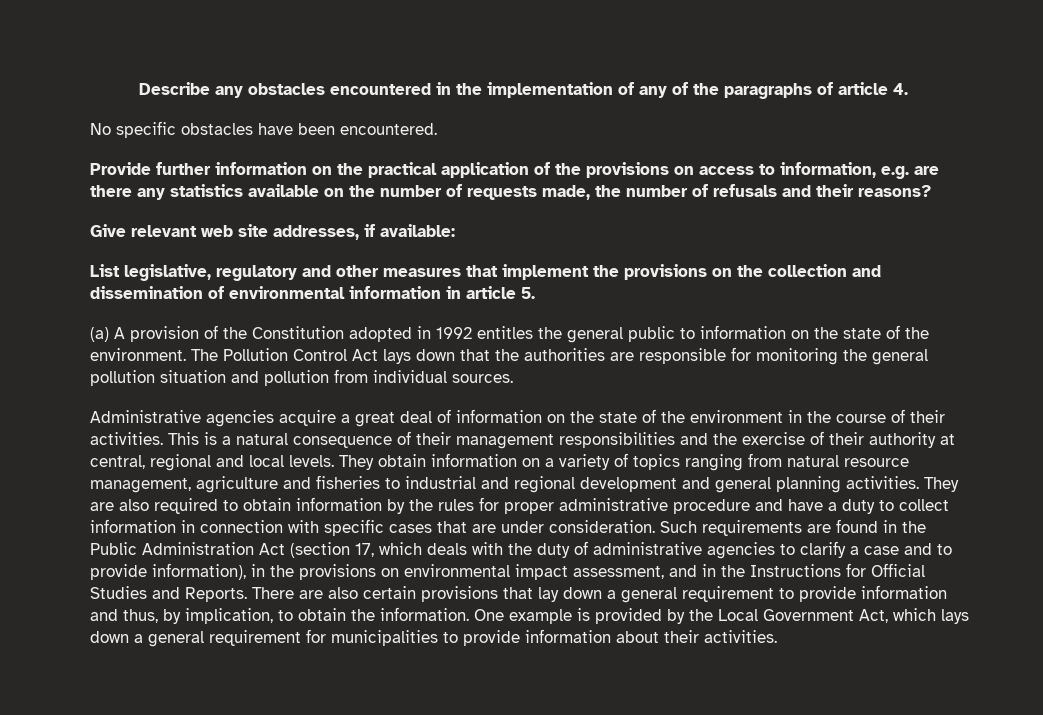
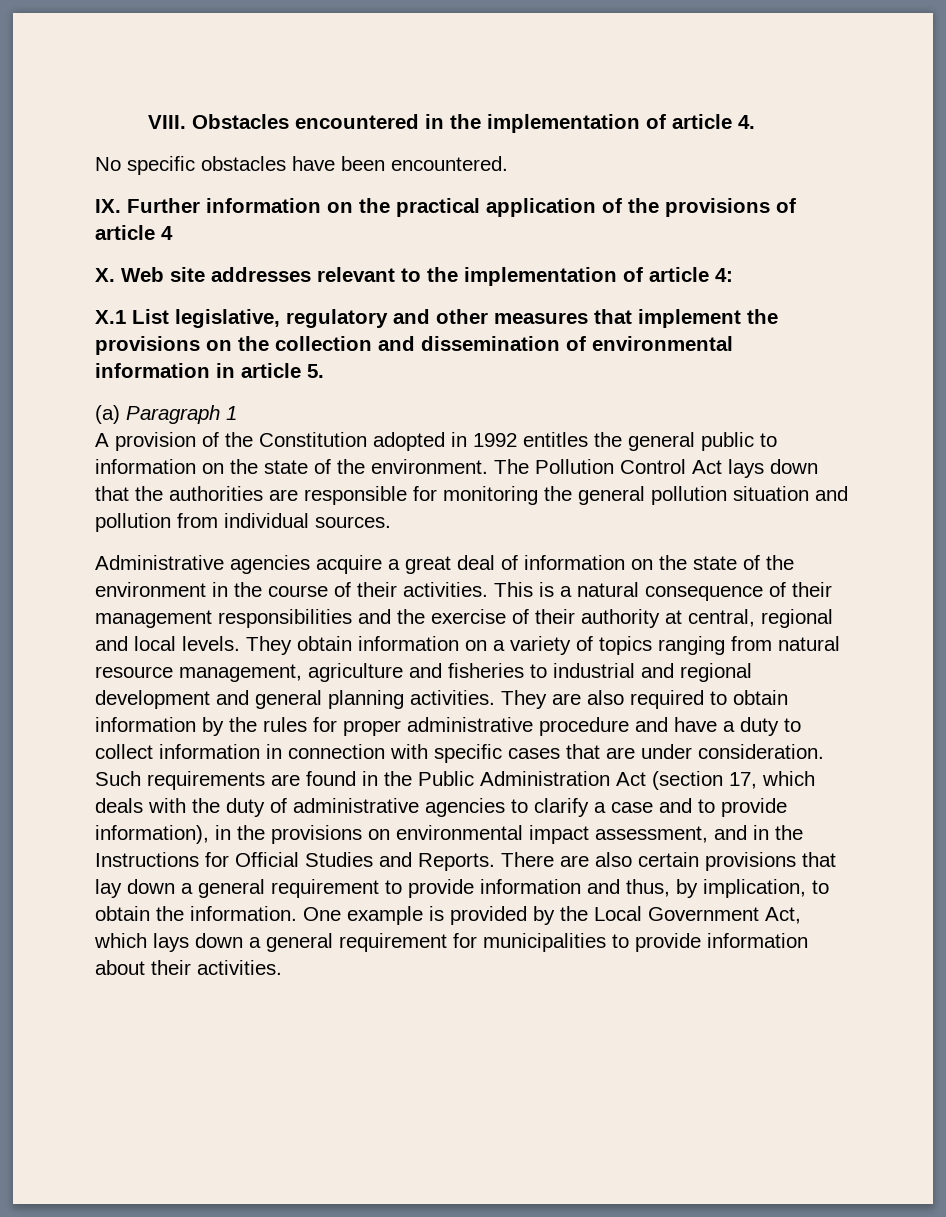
[138,82,325,98] Describe any obstacles -> [148,114,290,129] VIII. Obstacles
[638,82,833,99] any of the paragraphs of -> (667, 121) none
[90,162,211,175] Provide further -> [95,198,200,213] IX. Further
[674,162,939,179] [90,184,931,200] [90,224,455,240] on access to information, e.g. are there any statistics available on the number of requests made, the number of refusals and their reasons? // Give relevant web site addresses, if available: // -> [776,198,796,213] [95,225,173,240] [95,267,733,286] [95,310,126,324] of article 4 // X. Web site addresses relevant to the implementation of article 4: // X.1
(109, 334) none -> [126,405,237,424] Paragraph 1 //

